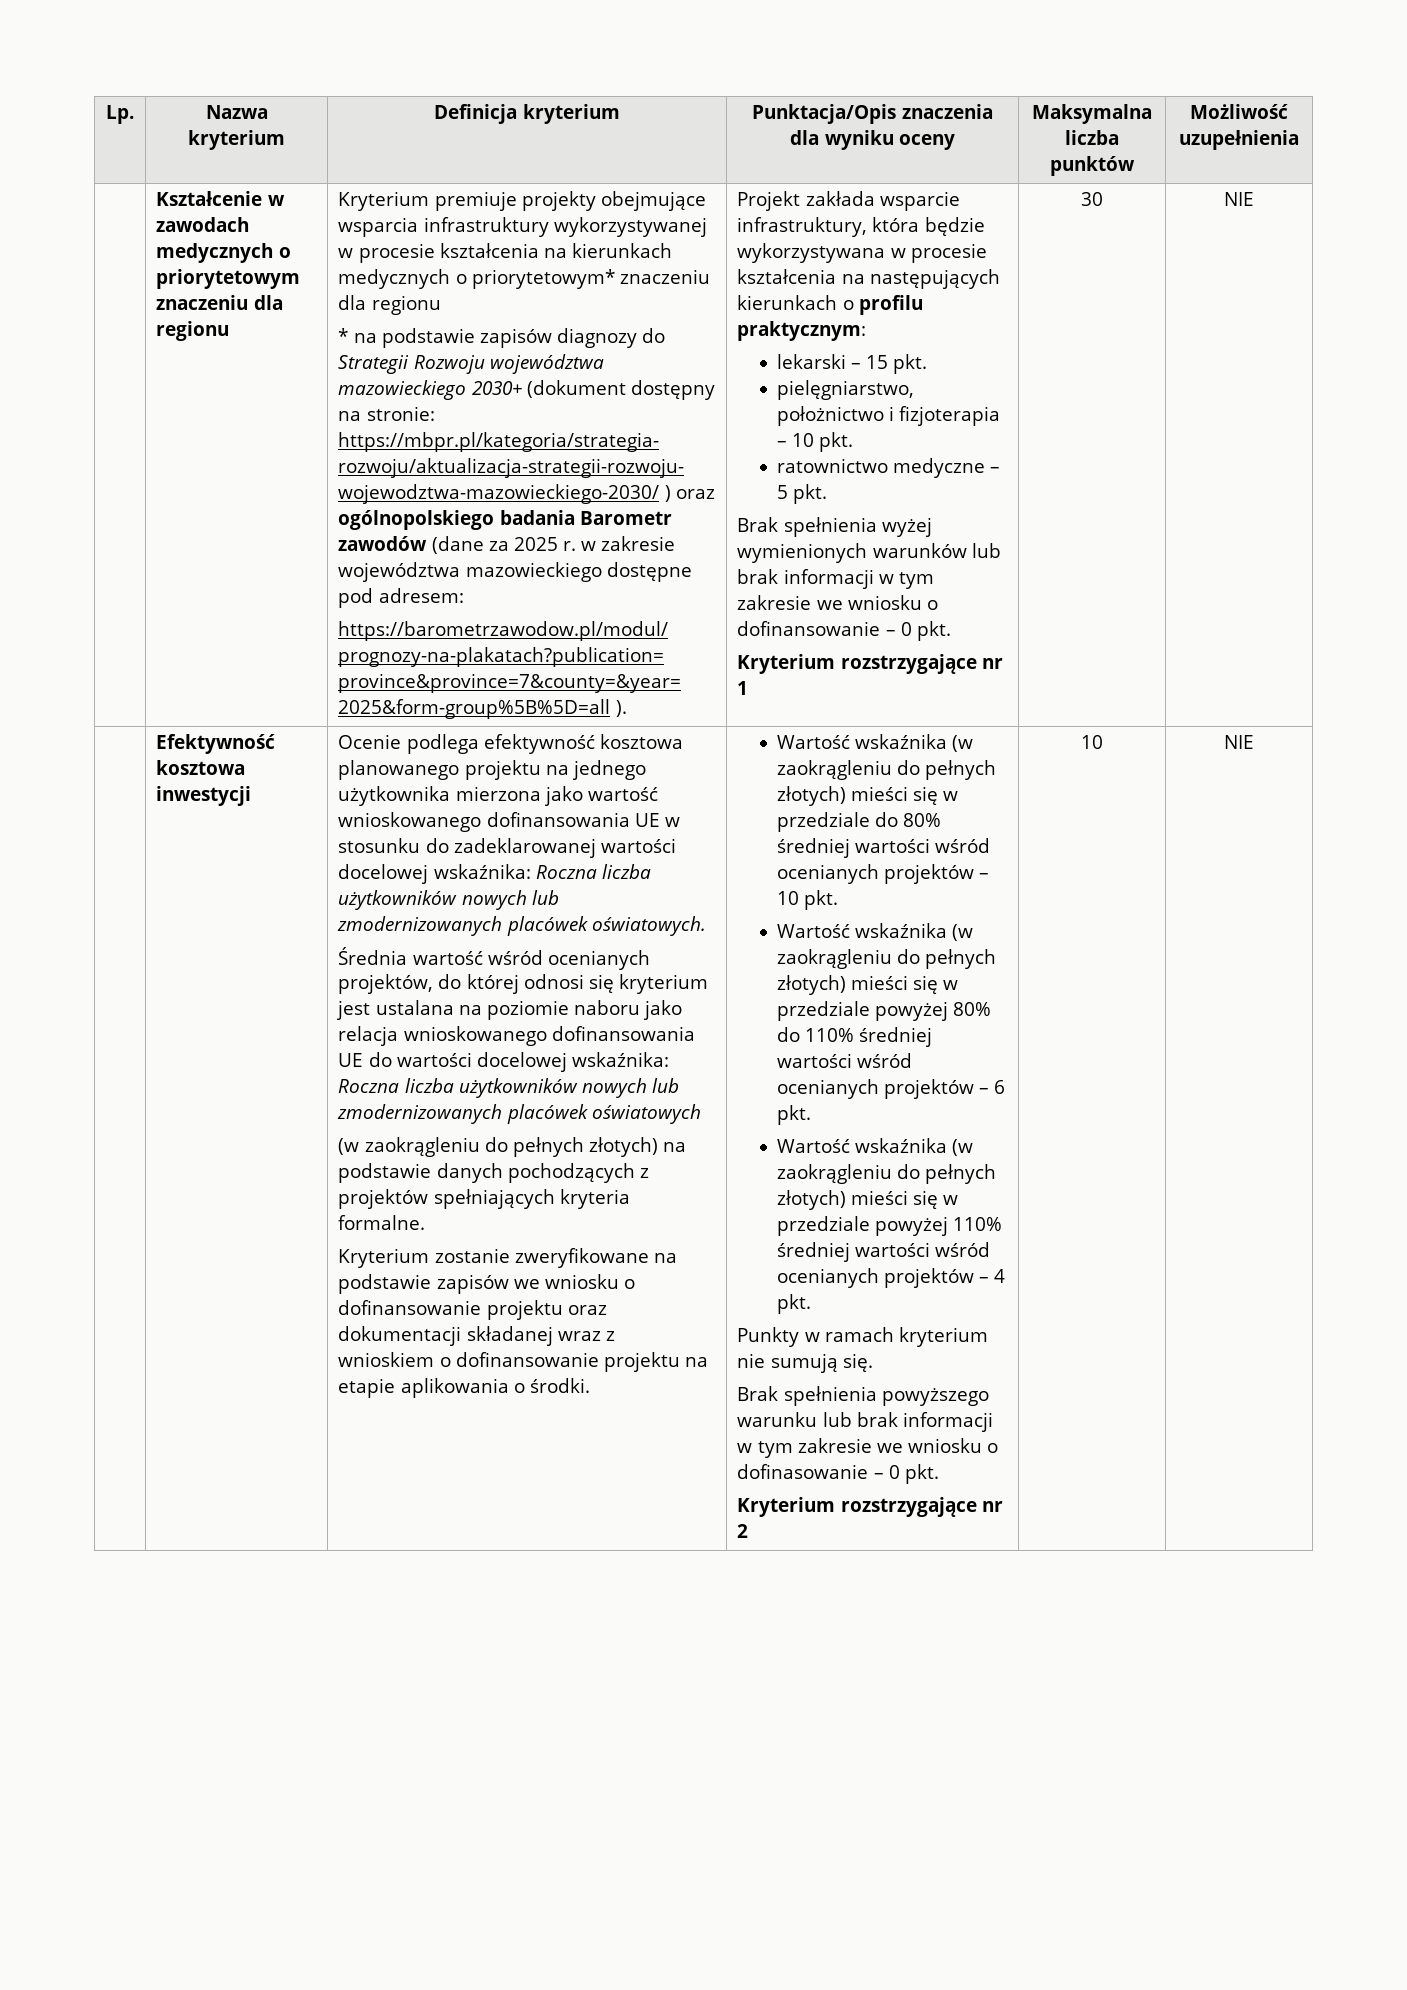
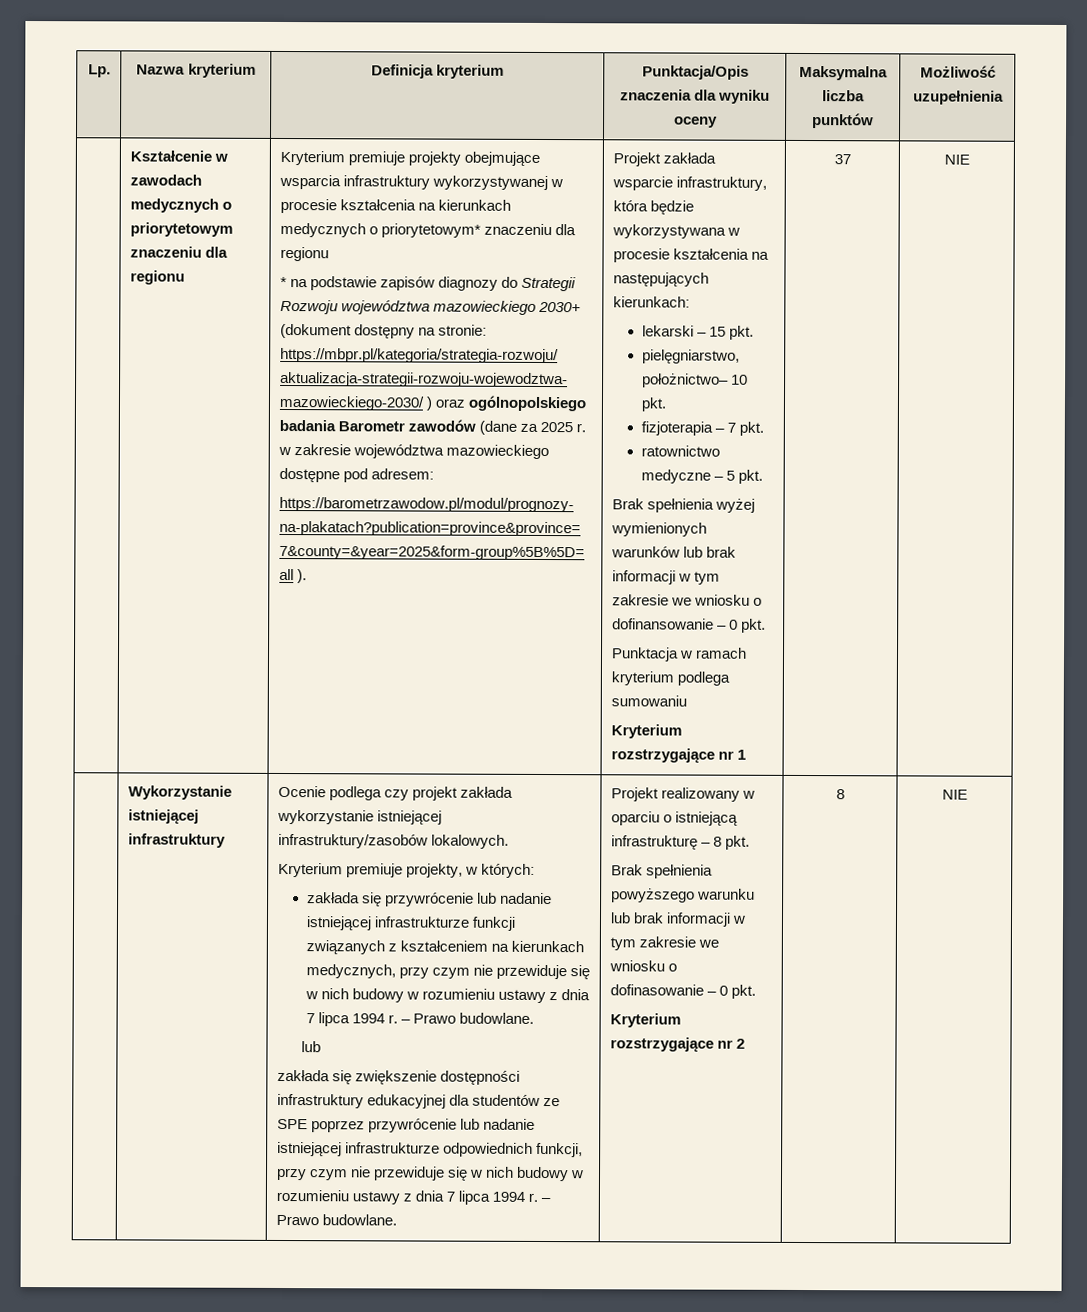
[737,295,923,315] [737,321,867,341] kierunkach o profilu praktycznym: -> [612,296,690,308] kierunkach:
[776,406,894,426] położnictwo i -> [641,373,748,388] [640,397,666,412] położnictwo– 10 pkt. //
[791,433,814,447] 10 -> [726,422,736,433] 7
(951, 631) none -> [610,647,748,662] [610,671,731,686] [610,695,687,707] // Punktacja w ramach kryterium podlega sumowaniu
[1081,192,1103,206] 30 -> [833,154,851,165] 37
[156,734,276,754] [156,760,246,775] [156,786,252,806] Efektywność kosztowa inwestycji -> [127,785,232,800] [127,809,199,825] [127,833,226,848] Wykorzystanie istniejącej infrastruktury
[483,734,683,754] [338,760,646,780] [338,786,658,806] [338,812,680,832] [338,838,676,858] [338,864,651,884] [338,890,559,910] [337,916,706,936] [338,947,650,970] [338,974,708,994] [336,1000,683,1020] [338,1026,695,1046] [338,1052,669,1072] [338,1078,679,1098] [337,1104,701,1124] [338,1137,687,1157] [338,1163,649,1183] [338,1189,630,1209] [338,1215,426,1230] [338,1248,677,1268] [338,1274,635,1294] [338,1300,607,1320] [338,1326,615,1346] [338,1352,708,1372] [338,1378,590,1398] [776,734,973,752] [776,760,996,780] [776,786,959,806] [776,812,941,832] [776,838,990,858] [776,864,989,884] [776,890,838,910] [776,923,973,941] [776,949,996,969] [776,975,959,995] [776,1001,991,1021] [776,1027,932,1047] [776,1053,912,1068] [776,1079,1006,1099] [776,1105,811,1125] [776,1138,973,1156] [776,1164,996,1184] [776,1190,959,1210] [776,1216,1002,1236] [776,1242,990,1262] [776,1268,1006,1288] [776,1294,811,1314] [737,1327,988,1347] [737,1353,873,1373] efektywność kosztowa planowanego projektu na jednego użytkownika mierzona jako wartość wnioskowanego dofinansowania UE w stosunku do zadeklarowanej wartości docelowej wskaźnika: Roczna liczba użytkowników nowych lub zmodernizowanych placówek oświatowych. // Średnia wartość wśród ocenianych projektów, do której odnosi się kryterium jest ustalana na poziomie naboru jako relacja wnioskowanego dofinansowania UE do wartości docelowej wskaźnika: Roczna liczba użytkowników nowych lub zmodernizowanych placówek oświatowych // (w zaokrągleniu do pełnych złotych) na podstawie danych pochodzących z projektów spełniających kryteria formalne. // Kryterium zostanie zweryfikowane na podstawie zapisów we wniosku o dofinansowanie projektu oraz dokumentacji składanej wraz z wnioskiem o dofinansowanie projektu na etapie aplikowania o środki. | Wartość wskaźnika (w zaokrągleniu do pełnych złotych) mieści się w przedziale do 80% średniej wartości wśród ocenianych projektów – 10 pkt. // Wartość wskaźnika (w zaokrągleniu do pełnych złotych) mieści się w przedziale powyżej 80% do 110% średniej wartości wśród ocenianych projektów – 6 pkt. // Wartość wskaźnika (w zaokrągleniu do pełnych złotych) mieści się w przedziale powyżej 110% średniej wartości wśród ocenianych projektów – 4 pkt. // Punkty w ramach kryterium nie sumują się. -> [384,786,514,801] [276,809,443,825] [277,833,510,849] [277,862,536,878] [306,892,552,907] [305,916,515,931] [305,940,584,955] [305,964,590,980] [304,988,590,1004] [305,1012,534,1027] [301,1041,322,1053] [276,1069,521,1085] [276,1093,561,1109] [276,1118,536,1133] [276,1141,584,1158] [275,1166,585,1182] [275,1189,552,1205] [275,1214,398,1226] [610,787,756,802] [610,811,739,826] [610,835,751,850] czy projekt zakłada wykorzystanie istniejącej infrastruktury/zasobów lokalowych. // Kryterium premiuje projekty, w których: // zakłada się przywrócenie lub nadanie istniejącej infrastrukturze funkcji związanych z kształceniem na kierunkach medycznych, przy czym nie przewiduje się w nich budowy w rozumieniu ustawy z dnia 7 lipca 1994 r. – Prawo budowlane. // lub // zakłada się zwiększenie dostępności infrastruktury edukacyjnej dla studentów ze SPE poprzez przywrócenie lub nadanie istniejącej infrastrukturze odpowiednich funkcji, przy czym nie przewiduje się w nich budowy w rozumieniu ustawy z dnia 7 lipca 1994 r. – Prawo budowlane. | Projekt realizowany w oparciu o istniejącą infrastrukturę – 8 pkt.
[1081,735,1103,749] 10 -> [835,789,845,800] 8

